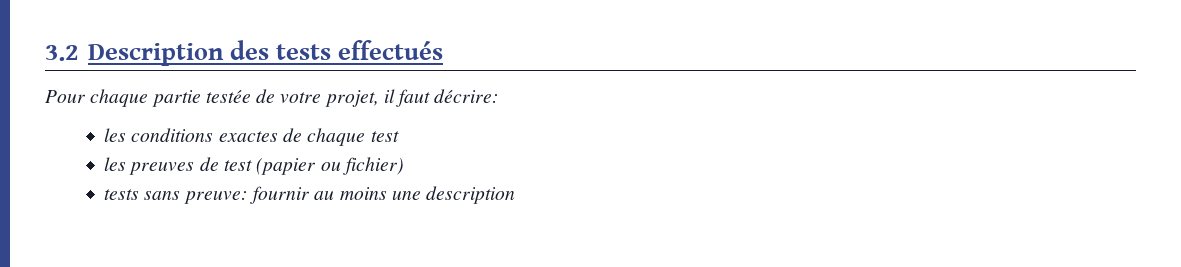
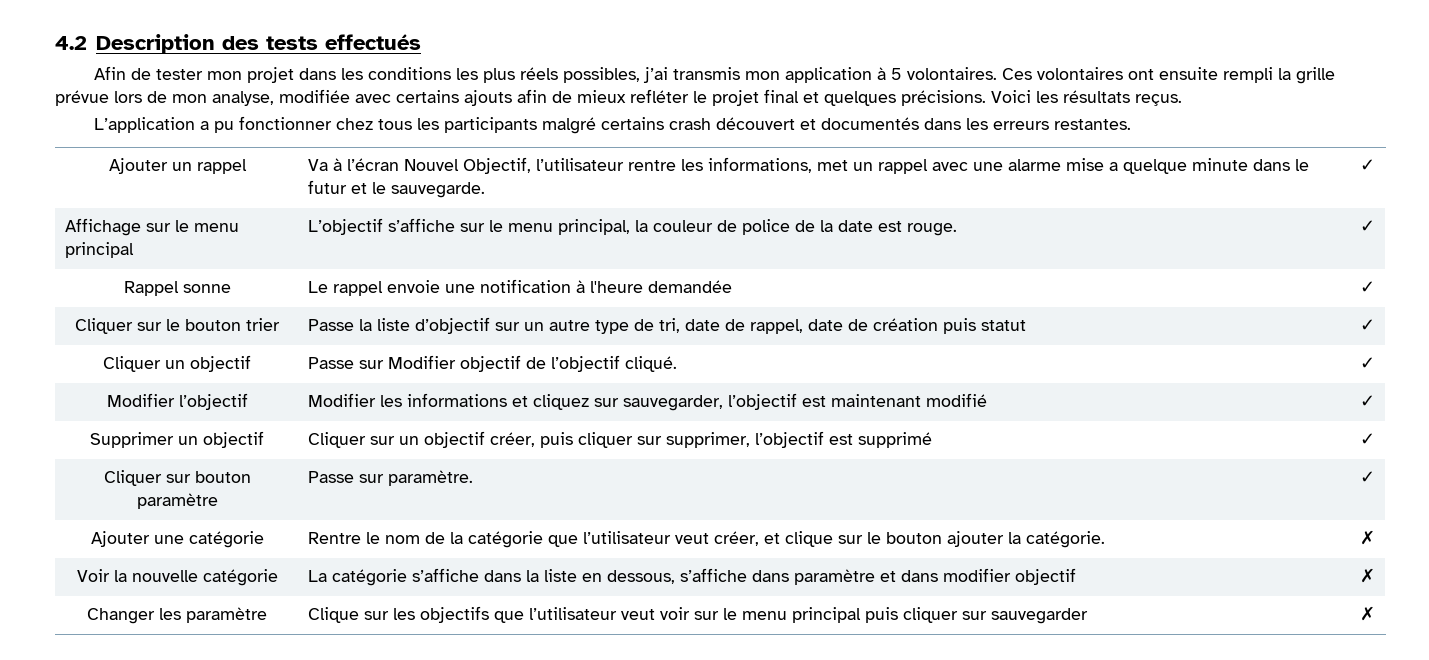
[45,45,78,61] 3.2 -> [55,36,87,50] 4.2
[45,89,500,107] [104,128,399,146] [104,157,404,175] [104,186,516,204] Pour chaque partie testée de votre projet, il faut décrire: // les conditions exactes de chaque test // les preuves de test (papier ou fichier) // tests sans preuve: fournir au moins une description -> [93,66,1335,84] [55,89,1182,106] [93,116,1131,134] [108,158,247,174] [308,157,1310,174] [308,180,486,198] [1359,159,1375,171] [65,218,240,236] [65,242,135,258] [308,218,958,236] [1359,220,1375,232] [123,281,231,296] [308,279,733,296] [1359,281,1375,293] [75,318,280,334] [308,317,1027,334] [1359,319,1375,331] [103,355,251,372] [308,355,678,372] [1359,357,1375,369] [106,393,248,410] [308,393,988,411] [1359,395,1375,407] [90,431,264,448] [308,431,933,448] [1359,433,1375,445] [103,470,251,486] [136,493,218,509] [308,470,474,486] [1359,471,1375,483] [90,531,264,548] [308,531,1106,548] [1359,530,1375,545] [76,569,278,586] [308,568,1077,586] [1359,568,1375,583] [87,607,267,624] [308,606,1089,624] [1359,606,1375,621] Afin de tester mon projet dans les conditions les plus réels possibles, j’ai transmis mon application à 5 volontaires. Ces volontaires ont ensuite rempli la grille prévue lors de mon analyse, modifiée avec certains ajouts afin de mieux refléter le projet final et quelques précisions. Voici les résultats reçus. // L’application a pu fonctionner chez tous les participants malgré certains crash découvert et documentés dans les erreurs restantes. // Ajouter un rappel | Va à l’écran Nouvel Objectif, l’utilisateur rentre les informations, met un rappel avec une alarme mise a quelque minute dans le futur et le sauvegarde. | ✓ // Affichage sur le menu principal | L’objectif s’affiche sur le menu principal, la couleur de police de la date est rouge. | ✓ // Rappel sonne | Le rappel envoie une notification à l'heure demandée | ✓ // Cliquer sur le bouton trier | Passe la liste d’objectif sur un autre type de tri, date de rappel, date de création puis statut | ✓ // Cliquer un objectif | Passe sur Modifier objectif de l’objectif cliqué. | ✓ // Modifier l’objectif | Modifier les informations et cliquez sur sauvegarder, l’objectif est maintenant modifié | ✓ // Supprimer un objectif | Cliquer sur un objectif créer, puis cliquer sur supprimer, l’objectif est supprimé | ✓ // Cliquer sur bouton paramètre | Passe sur paramètre. | ✓ // Ajouter une catégorie | Rentre le nom de la catégorie que l’utilisateur veut créer, et clique sur le bouton ajouter la catégorie. | ✗ // Voir la nouvelle catégorie | La catégorie s’affiche dans la liste en dessous, s’affiche dans paramètre et dans modifier objectif | ✗ // Changer les paramètre | Clique sur les objectifs que l’utilisateur veut voir sur le menu principal puis cliquer sur sauvegarder | ✗

